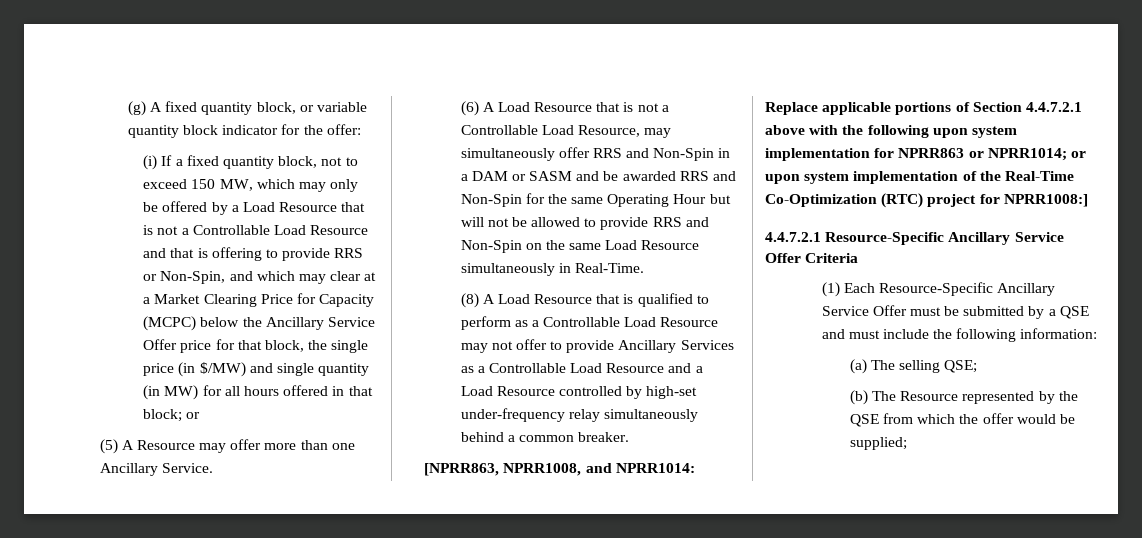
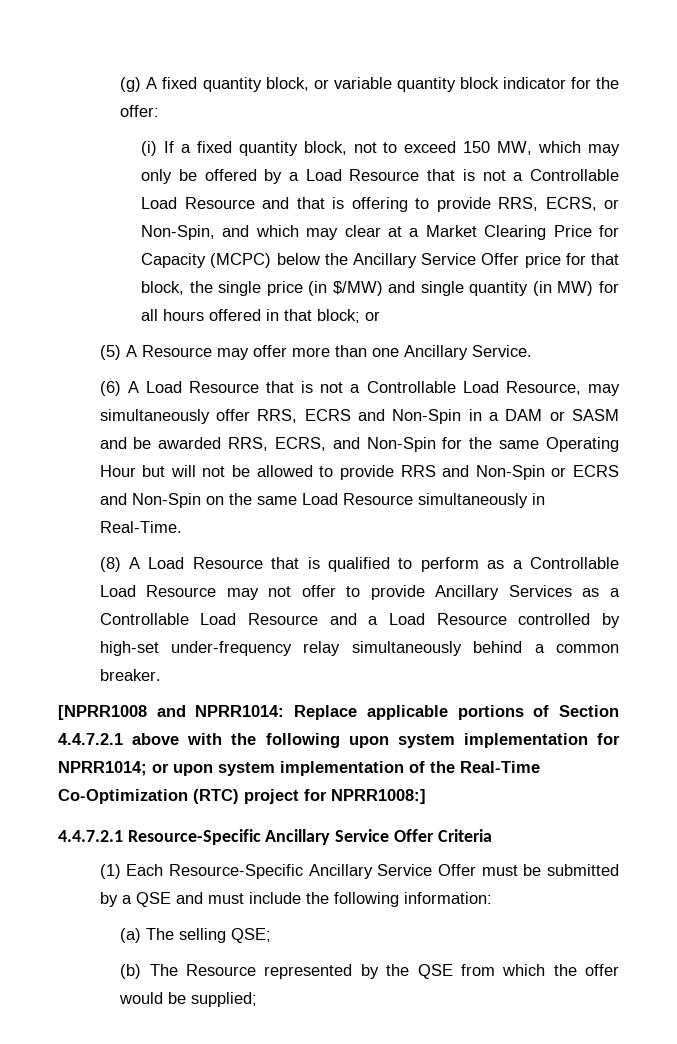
[334,248,364,258] RRS -> [498,197,597,211] RRS, ECRS,
[592,148,622,158] RRS -> [257,409,351,423] RRS, ECRS
[679,171,709,181] RRS -> [228,437,326,451] RRS, ECRS,
(522, 246) none -> [551,465,620,477] [99,493,201,508] or ECRS and Non-Spin
[424,463,582,476] [NPRR863, NPRR1008, -> [58,705,147,720] [NPRR1008
[898,148,984,158] NPRR863 or -> (620, 739) none

